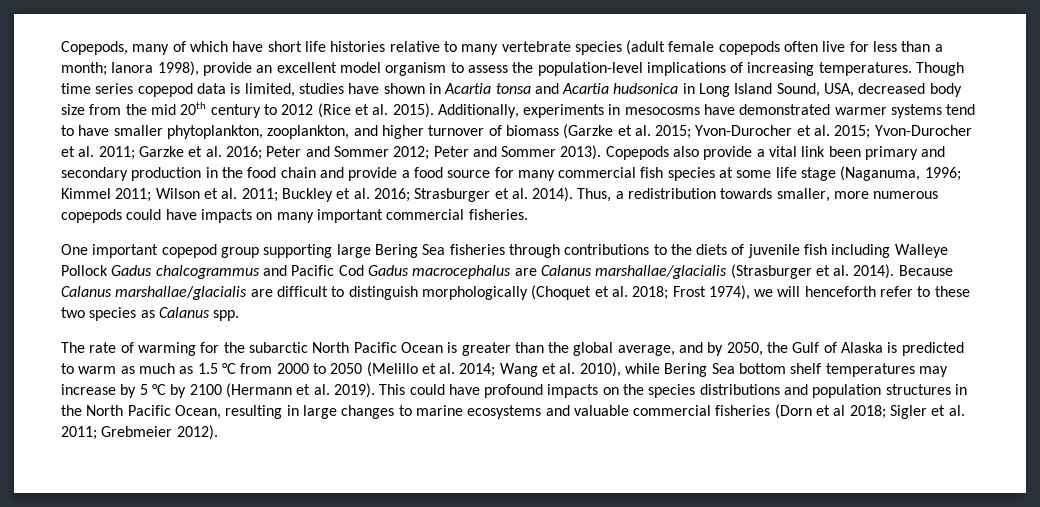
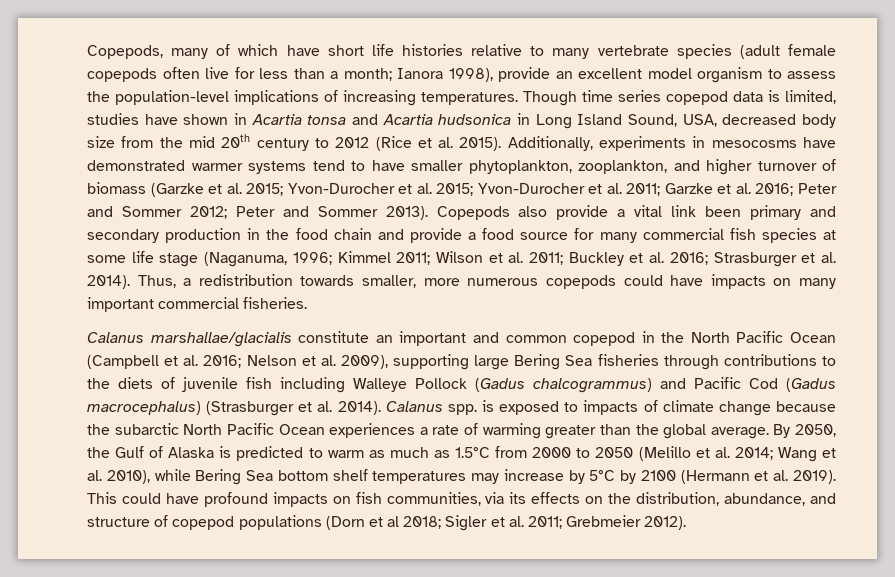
[61,244,259,258] One important copepod group -> [87,331,837,347] [87,355,388,369] Calanus marshallae/glacialis constitute an important and common copepod in the North Pacific Ocean (Campbell et al. 2016; Nelson et al. 2009),
[111,265,260,279] Gadus chalcogrammus -> [475,378,652,393] (Gadus chalcogrammus)
[367,264,953,279] [61,285,970,300] [61,307,240,321] [61,342,220,356] Gadus macrocephalus are Calanus marshallae/glacialis (Strasburger et al. 2014). Because Calanus marshallae/glacialis are difficult to distinguish morphologically (Choquet et al. 2018; Frost 1974), we will henceforth refer to these two species as Calanus spp. // The rate of warming for -> [786,378,836,392] [87,400,836,416] (Gadus macrocephalus) (Strasburger et al. 2014). Calanus spp. is exposed to impacts of climate change because
[447,342,458,353] is -> [329,423,541,439] experiences a rate of warming
[617,342,724,356] average, and by -> [710,424,791,439] average. By
[197,363,236,374] 1.5 °C -> [455,447,491,458] 1.5°C
[139,384,166,395] 5 °C -> [589,470,616,481] 5°C
[623,384,968,398] [61,405,771,419] the species distributions and population structures in the North Pacific Ocean, resulting in large changes to marine ecosystems and valuable commercial fisheries -> [355,492,836,506] [87,515,322,530] fish communities, via its effects on the distribution, abundance, and structure of copepod populations

